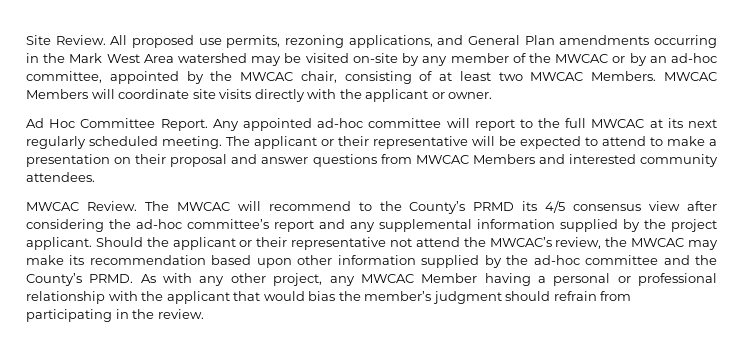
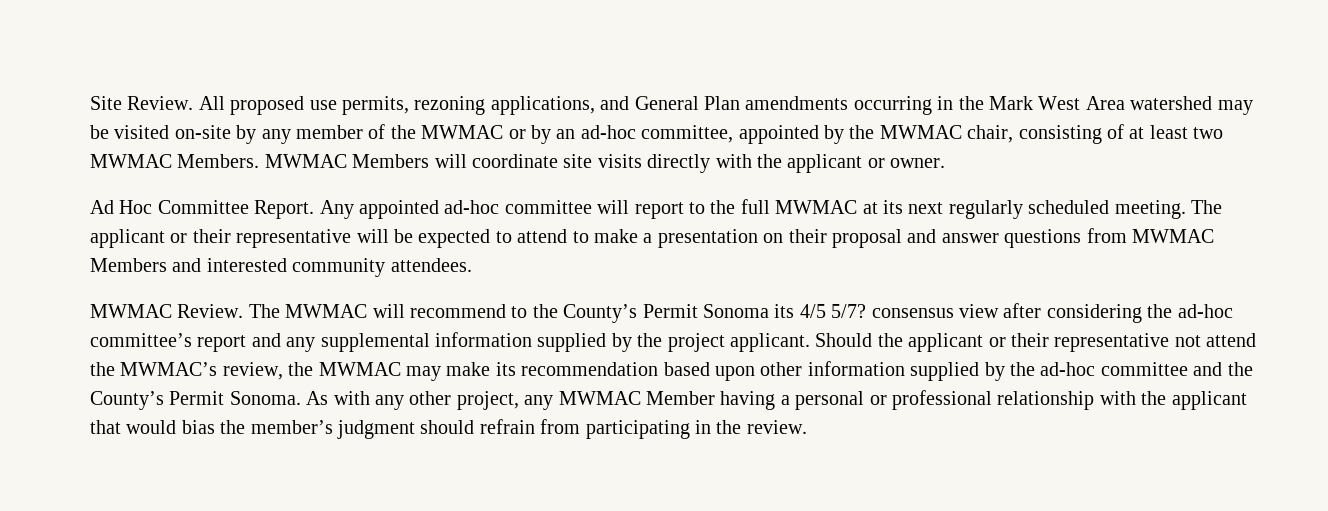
[555,54,609,63] MWCAC -> [421,125,504,139] MWMAC
[240,72,294,81] MWCAC -> [879,125,962,139] MWMAC
[530,71,717,81] MWCAC Members. MWCAC -> [90,154,347,168] MWMAC Members. MWMAC
[591,119,645,128] MWCAC -> [775,200,858,214] MWMAC
[415,155,469,164] MWCAC -> [1131,229,1214,243] MWMAC
[26,202,79,211] MWCAC -> [90,304,172,318] MWMAC
[176,202,230,211] MWCAC -> [285,304,368,318] MWMAC
[473,202,515,211] PRMD -> [642,304,769,318] Permit Sonoma
(566, 206) none -> [831,304,867,318] 5/7?
[489,237,552,247] MWCAC’s -> [120,362,218,376] MWMAC’s
[631,238,685,247] MWCAC -> [318,362,401,376] MWMAC
[89,274,134,283] PRMD. -> [169,391,301,405] Permit Sonoma.
[360,274,414,283] MWCAC -> [558,391,641,405] MWMAC

